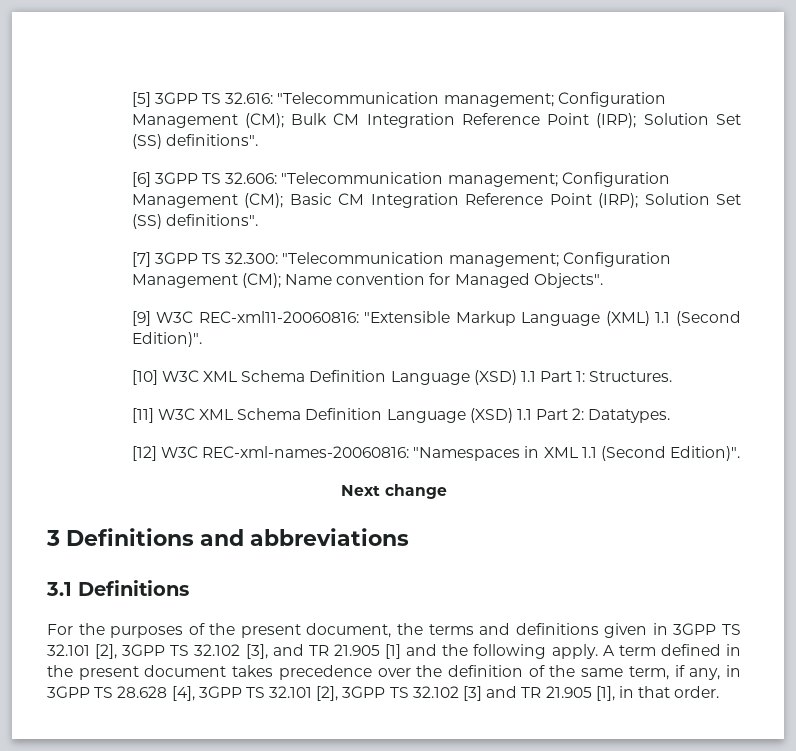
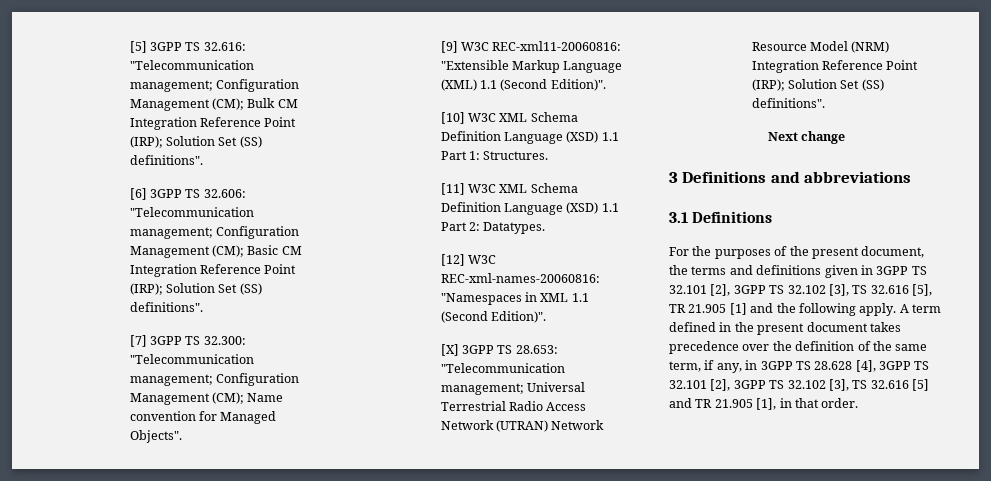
(741, 453) none -> [440,344,558,356] [440,363,565,373] [440,382,585,395] [440,401,587,411] [440,420,605,432] [751,41,890,53] [751,60,919,73] [751,79,884,91] [751,98,825,108] // [X] 3GPP TS 28.653: "Telecommunication management; Universal Terrestrial Radio Access Network (UTRAN) Network Resource Model (NRM) Integration Reference Point (IRP); Solution Set (SS) definitions".
[272,644,304,656] and -> [852,284,932,296] TS 32.616 [5],
[463,686,483,701] [3] -> [828,379,929,391] [3], TS 32.616 [5]

